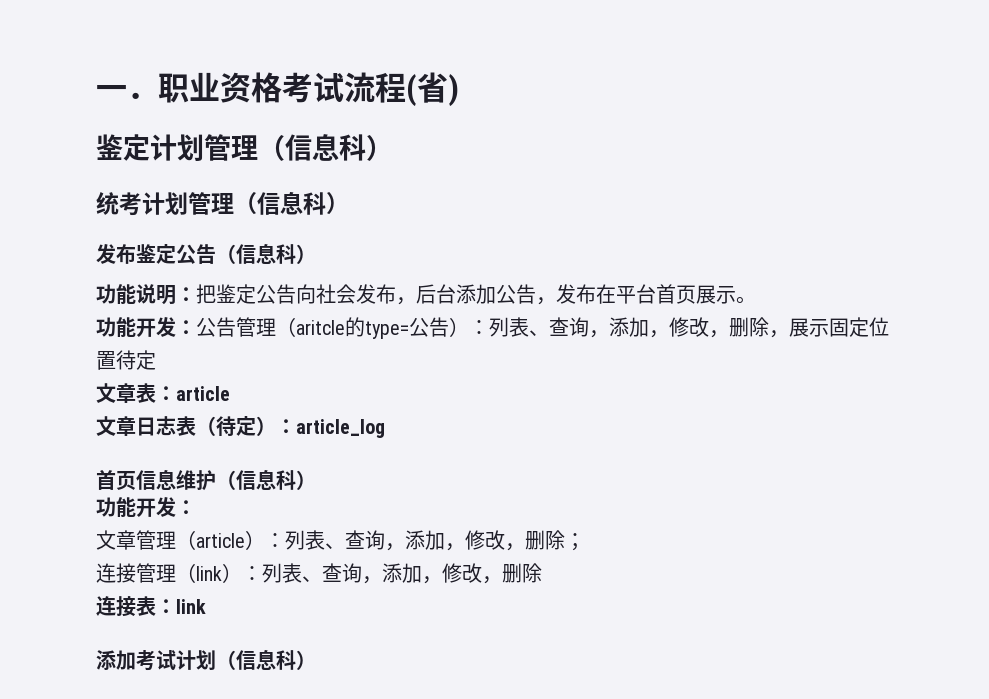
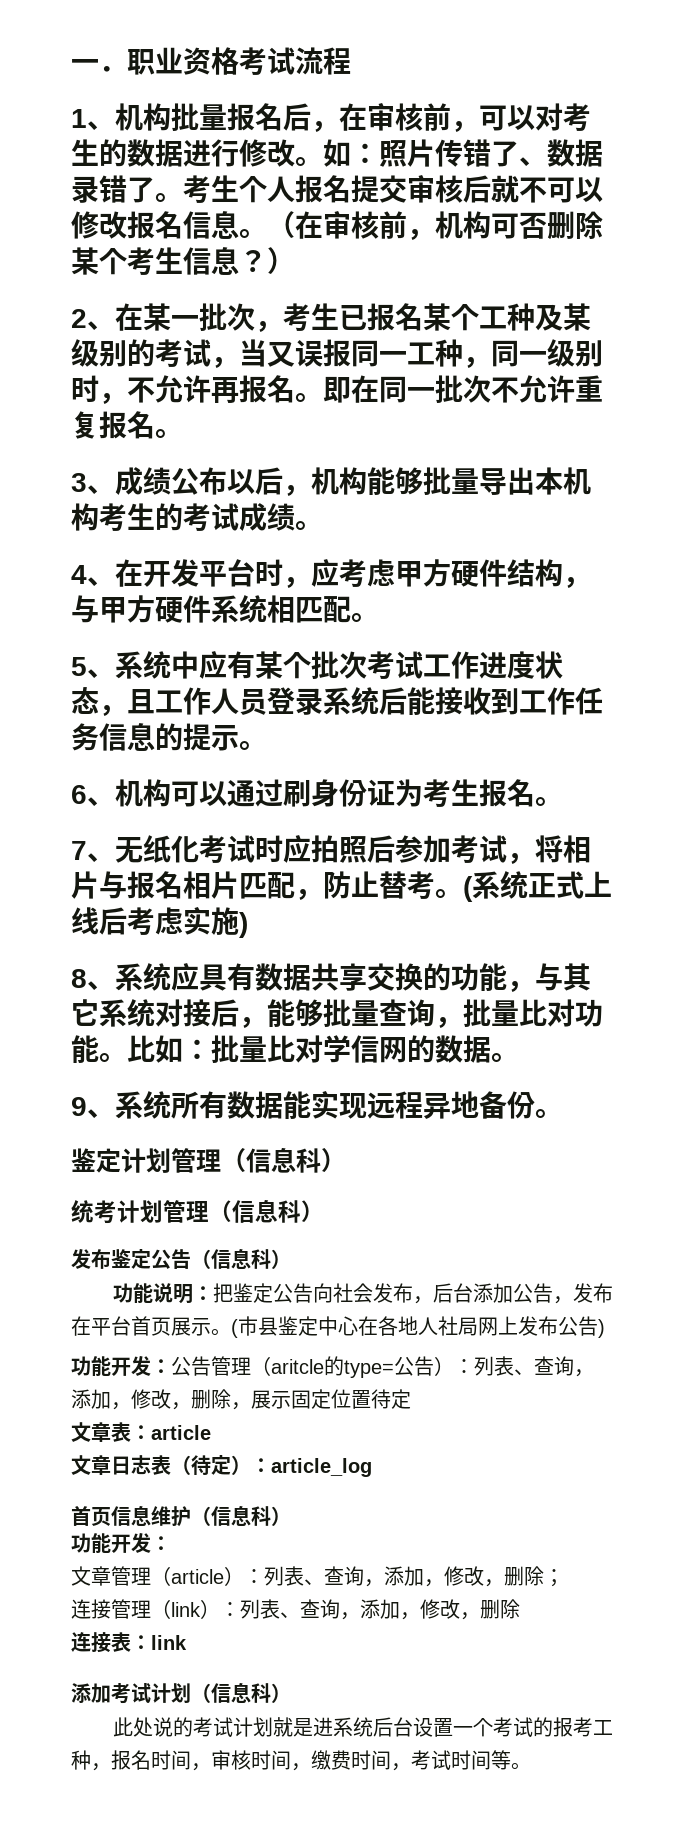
[406,72,459,107] (省) -> [71,103,591,133] [71,139,603,167] [71,175,603,203] [71,211,603,241] [71,247,295,275] [71,303,591,333] [71,339,603,369] [71,375,603,405] [71,411,183,439] [71,467,591,497] [71,503,323,531] [71,559,591,589] [71,595,379,623] [71,651,563,679] [71,687,603,717] [71,723,267,751] [71,779,563,807] [71,835,591,865] [71,871,612,902] [71,907,248,938] [71,963,591,993] [71,999,603,1029] [71,1035,519,1063] [71,1091,563,1119] // 1、机构批量报名后，在审核前，可以对考生的数据进行修改。如：照片传错了、数据录错了。考生个人报名提交审核后就不可以修改报名信息。（在审核前，机构可否删除某个考生信息？） // 2、在某一批次，考生已报名某个工种及某级别的考试，当又误报同一工种，同一级别时，不允许再报名。即在同一批次不允许重复报名。 // 3、成绩公布以后，机构能够批量导出本机构考生的考试成绩。 // 4、在开发平台时，应考虑甲方硬件结构，与甲方硬件系统相匹配。 // 5、系统中应有某个批次考试工作进度状态，且工作人员登录系统后能接收到工作任务信息的提示。 // 6、机构可以通过刷身份证为考生报名。 // 7、无纸化考试时应拍照后参加考试，将相片与报名相片匹配，防止替考。(系统正式上线后考虑实施) // 8、系统应具有数据共享交换的功能，与其它系统对接后，能够批量查询，批量比对功能。比如：批量比对学信网的数据。 // 9、系统所有数据能实现远程异地备份。
(756, 300) none -> [231,1316,605,1338] (市县鉴定中心在各地人社局网上发布公告)
(316, 660) none -> [112,1717,613,1737] [71,1750,531,1771] // 此处说的考试计划就是进系统后台设置一个考试的报考工种，报名时间，审核时间，缴费时间，考试时间等。

